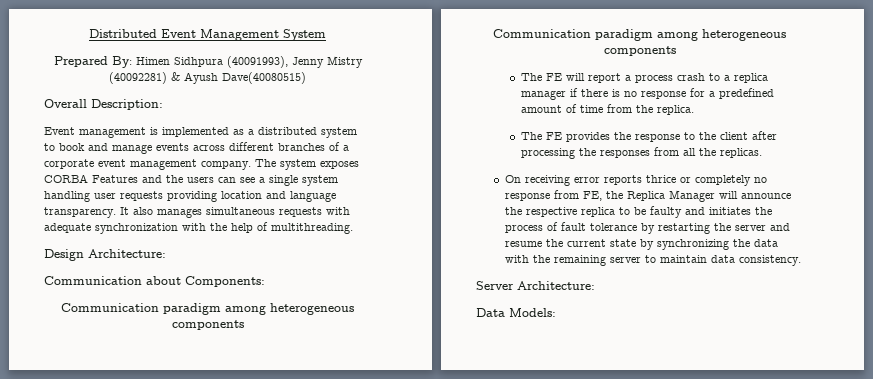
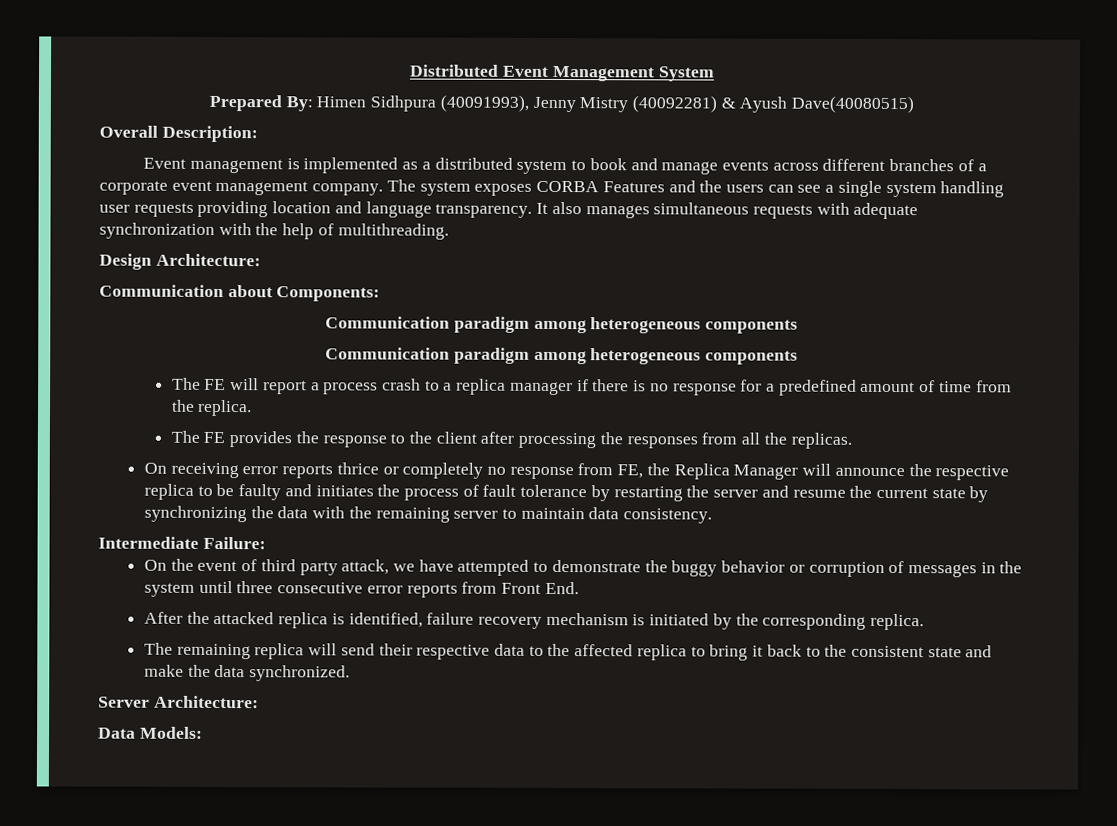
(801, 260) none -> [98,536,266,550] [143,558,1023,578] [143,580,579,598] [143,611,925,631] [143,642,993,661] [143,664,351,682] // Intermediate Failure: // On the event of third party attack, we have attempted to demonstrate the buggy behavior or corruption of messages in the system until three consecutive error reports from Front End. // After the attacked replica is identified, failure recovery mechanism is initiated by the corresponding replica. // The remaining replica will send their respective data to the affected replica to bring it back to the consistent state and make the data synchronized.

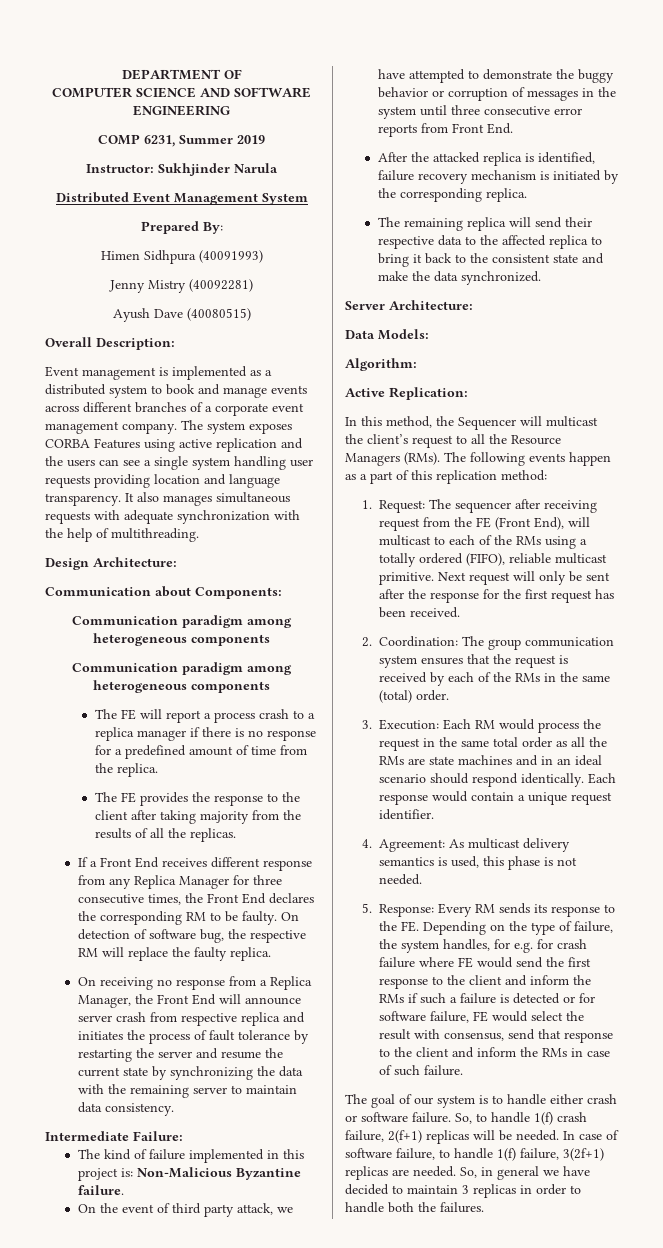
(409, 70) none -> [121,69,242,80] [52,87,311,98] [133,105,230,116] [98,134,265,147] [86,163,278,176] DEPARTMENT OF // COMPUTER SCIENCE AND SOFTWARE ENGINEERING // COMP 6231, Summer 2019 // Instructor: Sukhjinder Narula //
(313, 104) none -> (223, 228) //
[439,94,529,112] (40091993), -> [198,250,263,263] (40091993) //
[720,95,915,114] & Ayush Dave(40080515) -> [112,308,251,322] // Ayush Dave (40080515)
(665, 187) none -> [144,438,277,452] using active replication
[518,432,852,449] [143,462,1010,481] [143,483,282,501] processing the responses from all the replicas. // On receiving error reports thrice or completely no response from FE, the Replica Manager will announce the respective replica to be faulty -> [159,810,301,824] [94,828,236,842] [77,857,312,871] [77,875,282,889] [77,893,314,905] [77,911,299,925] [77,929,306,943] [77,947,271,961] [77,976,312,990] [77,994,301,1008] [77,1012,280,1026] taking majority from the results of all the replicas. // If a Front End receives different response from any Replica Manager for three consecutive times, the Front End declares the corresponding RM to be faulty. On detection of software bug, the respective RM will replace the faulty replica. // On receiving no response from a Replica Manager, the Front End will announce server crash from respective replica
(266, 543) none -> [77,1149,304,1163] [77,1167,301,1181] [77,1185,124,1195] // The kind of failure implemented in this project is: Non-Malicious Byzantine failure.
(203, 732) none -> [345,358,417,371] [345,387,468,400] [345,416,598,430] [345,434,561,448] [345,452,611,466] [345,470,547,484] [362,499,598,513] [379,517,591,531] [379,535,588,549] [379,553,608,567] [379,571,611,585] [379,589,615,603] [379,607,461,618] [362,636,615,650] [379,654,569,668] [379,672,611,686] [379,690,450,703] [362,719,602,733] [379,737,608,751] [379,755,603,766] [379,773,617,787] [379,791,613,805] [379,809,435,820] [362,838,571,852] [379,856,578,870] [379,874,423,885] [362,903,616,917] [379,921,614,935] [379,939,588,953] [379,957,592,968] [379,975,592,989] [379,993,596,1004] [379,1011,585,1023] [379,1029,614,1043] [379,1047,611,1058] [379,1065,464,1076] [345,1094,617,1108] [345,1112,587,1125] [345,1130,619,1144] [345,1148,604,1161] [345,1166,590,1180] [345,1184,581,1198] [345,1202,484,1213] // Algorithm: // Active Replication: // In this method, the Sequencer will multicast the client’s request to all the Resource Managers (RMs). The following events happen as a part of this replication method: // 1. Request: The sequencer after receiving request from the FE (Front End), will multicast to each of the RMs using a totally ordered (FIFO), reliable multicast primitive. Next request will only be sent after the response for the first request has been received. // 2. Coordination: The group communication system ensures that the request is received by each of the RMs in the same (total) order. // 3. Execution: Each RM would process the request in the same total order as all the RMs are state machines and in an ideal scenario should respond identically. Each response would contain a unique request identifier. // 4. Agreement: As multicast delivery semantics is used, this phase is not needed. // 5. Response: Every RM sends its response to the FE. Depending on the type of failure, the system handles, for e.g. for crash failure where FE would send the first response to the client and inform the RMs if such a failure is detected or for software failure, FE would select the result with consensus, send that response to the client and inform the RMs in case of such failure. // The goal of our system is to handle either crash or software failure. So, to handle 1(f) crash failure, 2(f+1) replicas will be needed. In case of software failure, to handle 1(f) failure, 3(2f+1) replicas are needed. So, in general we have decided to maintain 3 replicas in order to handle both the failures.

